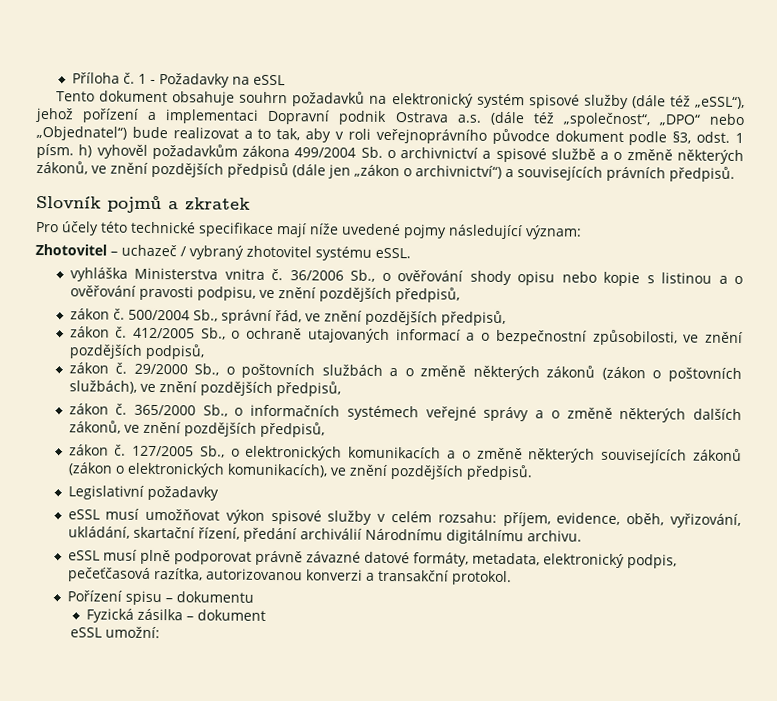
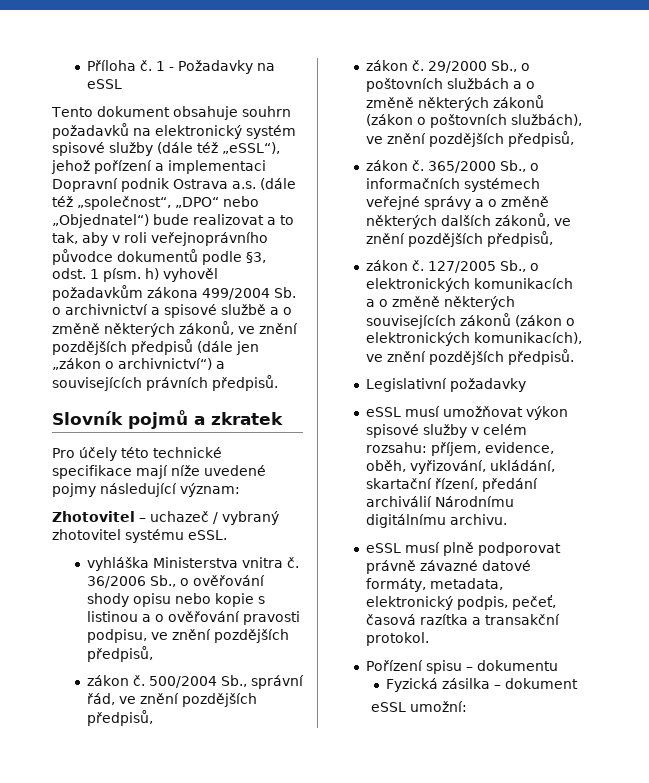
[554,130,624,143] dokument -> [117,249,198,262] dokumentů
[69,326,743,346] [68,343,205,360] // zákon č. 412/2005 Sb., o ochraně utajovaných informací a o bezpečnostní způsobilosti, ve znění pozdějších podpisů, -> (153, 718) none
[67,567,363,582] pečeťčasová razítka, autorizovanou konverzi -> [511,595,556,610] [365,614,468,625] pečeť, časová razítka

